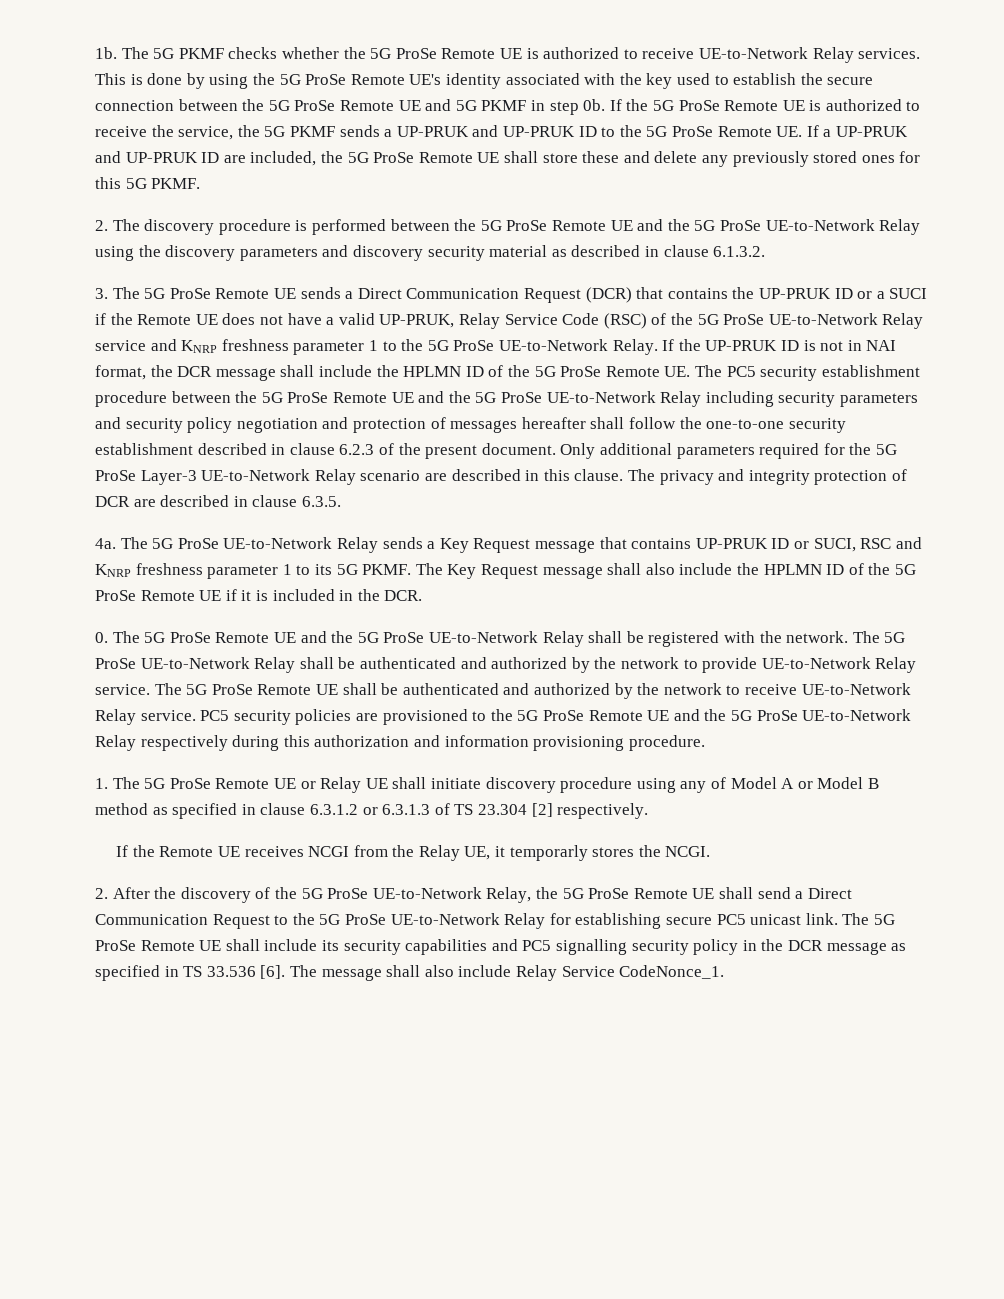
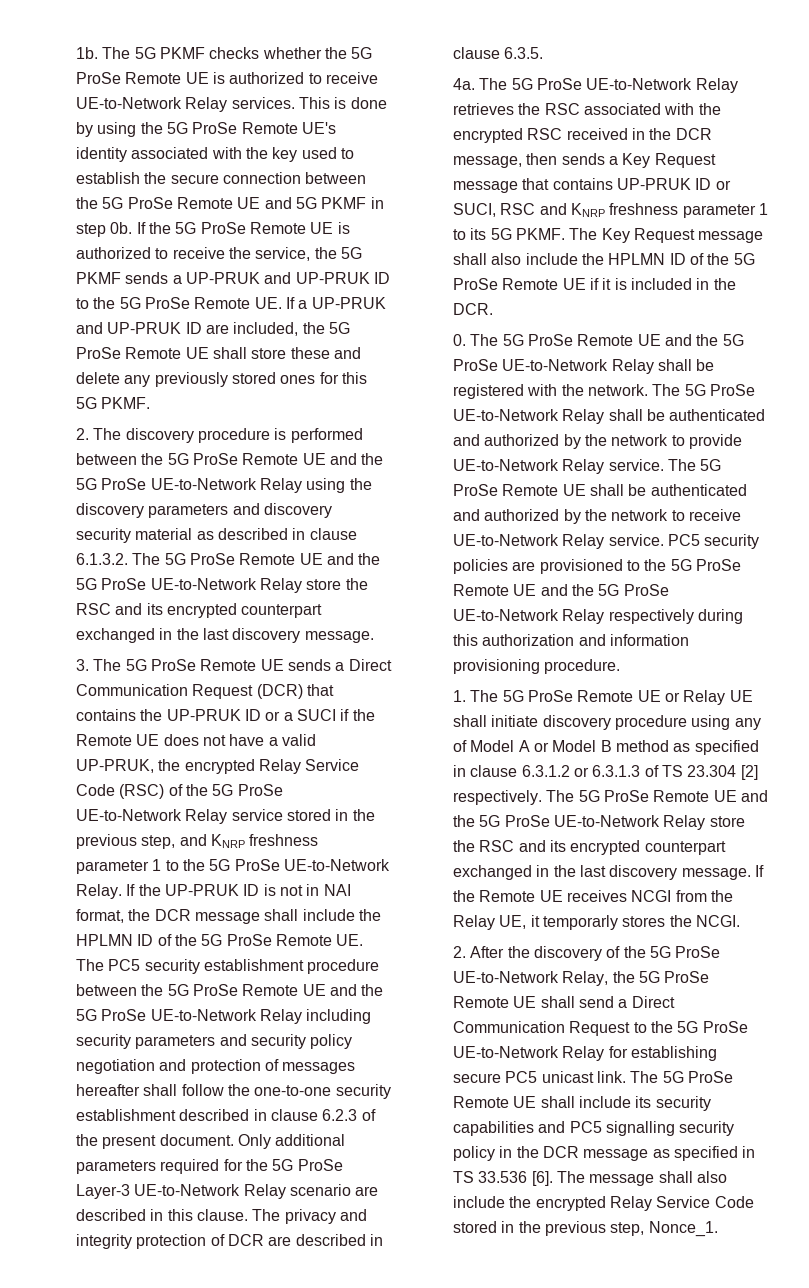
(766, 251) none -> [132,553,381,565] [76,578,368,593] [76,603,323,618] [76,628,374,643] The 5G ProSe Remote UE and the 5G ProSe UE-to-Network Relay store the RSC and its encrypted counterpart exchanged in the last discovery message.
(455, 321) none -> [158,759,255,774] the encrypted
(147, 345) none -> [287,809,375,821] [76,834,176,849] stored in the previous step,
(379, 545) none -> [453,103,721,115] [453,128,712,143] [453,153,558,168] retrieves the RSC associated with the encrypted RSC received in the DCR message, then
(649, 811) // -> [546,790,768,802] [453,815,745,830] [453,840,726,855] [453,865,751,880] The 5G ProSe Remote UE and the 5G ProSe UE-to-Network Relay store the RSC and its encrypted counterpart exchanged in the last discovery message.
[515,965,725,981] Relay Service CodeNonce_1. -> [509,1196,754,1211] [453,1221,718,1237] the encrypted Relay Service Code stored in the previous step, Nonce_1.

